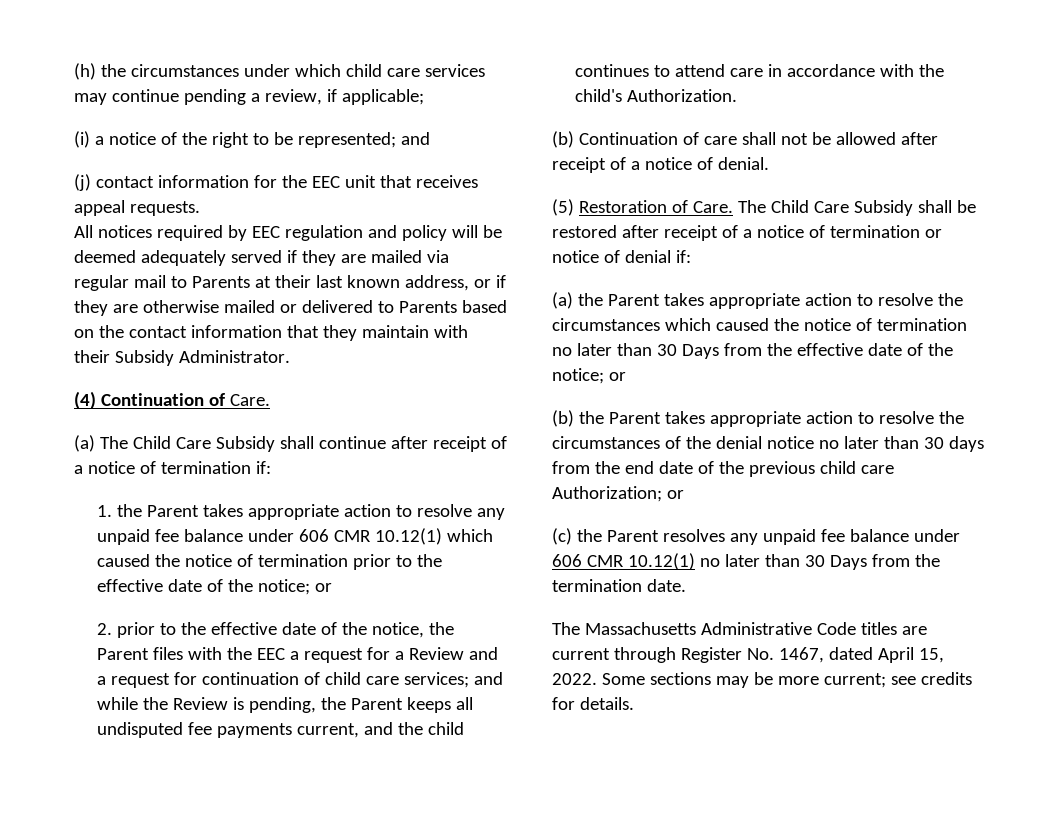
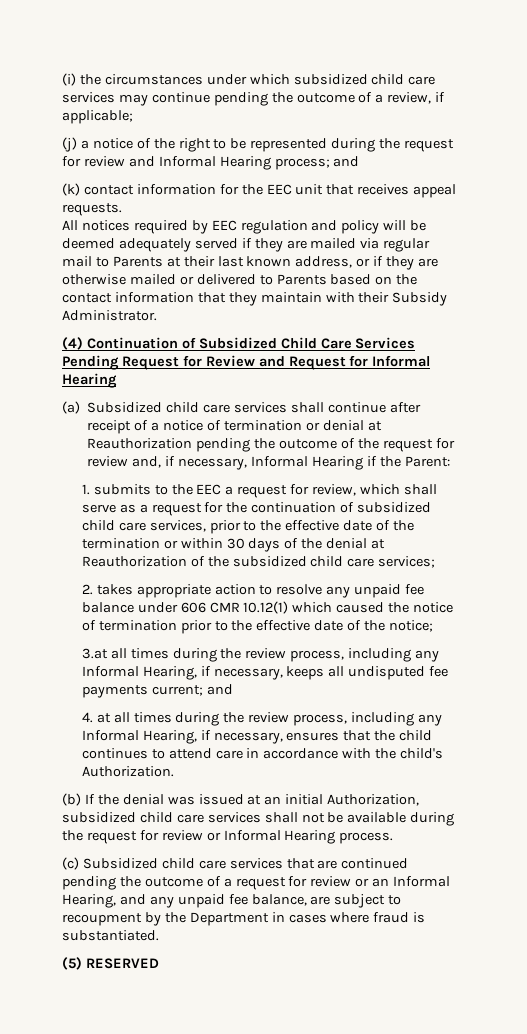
[74,63,96,80] (h) -> [62,73,76,86] (i)
(341, 70) none -> [293,74,368,85] subsidized
(246, 97) none -> [271,92,373,103] the outcome of
[74,131,90,148] (i) -> [62,137,77,152] (j)
[297,132,430,148] [74,174,91,191] represented; and // (j) -> [250,138,455,152] [62,156,360,170] [62,183,80,196] represented during the request for review and Informal Hearing process; and // (k)
[229,394,270,406] [74,435,275,452] Care. // (a) The Child Care Subsidy -> [198,337,416,349] [62,355,431,370] [62,373,117,388] [62,401,287,414] Subsidized Child Care Services Pending Request for Review and Request for Informal Hearing // (a) Subsidized child care services
[255,461,271,474] [97,504,200,517] if: // 1. the Parent -> [305,420,382,431] [87,438,455,452] [87,456,450,470] [81,484,437,498] [81,502,432,516] [81,520,415,534] [81,538,386,552] [81,556,436,568] [81,584,93,595] or denial at Reauthorization pending the outcome of the request for review and, if necessary, Informal Hearing if the Parent: // 1. submits to the EEC a request for review, which shall serve as a request for the continuation of subsidized child care services, prior to the effective date of the termination or within 30 days of the denial at Reauthorization of the subsidized child care services; // 2.
[315,583,333,592] [97,622,455,638] [97,647,499,663] [97,672,504,688] [97,697,404,713] or // 2. prior to the effective date of the notice, the Parent files with the EEC a request for a Review and a request for continuation of child care services; and while the Review is pending, the Parent -> [81,648,440,662] [81,666,283,680] // 3.at all times during the review process, including any Informal Hearing, if necessary,
[297,722,394,738] current, and -> [151,684,233,696] [81,712,443,726] [81,730,372,744] current; and // 4. at all times during the review process, including any Informal Hearing, if necessary, ensures that
[578,132,938,145] [552,157,769,173] [552,199,976,216] [552,225,942,241] [552,250,691,263] [552,292,963,309] [552,318,967,331] [552,343,953,359] [552,368,626,384] [552,410,964,427] [552,436,984,452] [552,461,894,477] [552,486,684,502] [552,528,960,545] [552,553,940,570] [552,579,686,592] [552,622,927,635] [552,647,944,663] [552,672,972,688] [552,697,634,710] Continuation of care shall not be allowed after receipt of a notice of denial. // (5) Restoration of Care. The Child Care Subsidy shall be restored after receipt of a notice of termination or notice of denial if: // (a) the Parent takes appropriate action to resolve the circumstances which caused the notice of termination no later than 30 Days from the effective date of the notice; or // (b) the Parent takes appropriate action to resolve the circumstances of the denial notice no later than 30 days from the end date of the previous child care Authorization; or // (c) the Parent resolves any unpaid fee balance under 606 CMR 10.12(1) no later than 30 Days from the termination date. // The Massachusetts Administrative Code titles are current through Register No. 1467, dated April 15, 2022. Some sections may be more current; see credits for details. -> [84,794,420,806] [62,812,455,826] [62,830,394,844] [62,857,409,870] [62,876,451,890] [62,894,402,908] [62,912,426,926] [62,930,159,941] [62,957,159,970] If the denial was issued at an initial Authorization, subsidized child care services shall not be available during the request for review or Informal Hearing process. // (c) Subsidized child care services that are continued pending the outcome of a request for review or an Informal Hearing, and any unpaid fee balance, are subject to recoupment by the Department in cases where fraud is substantiated. // (5) RESERVED

